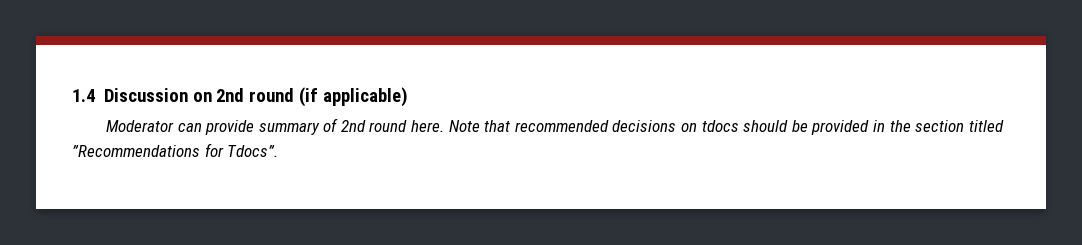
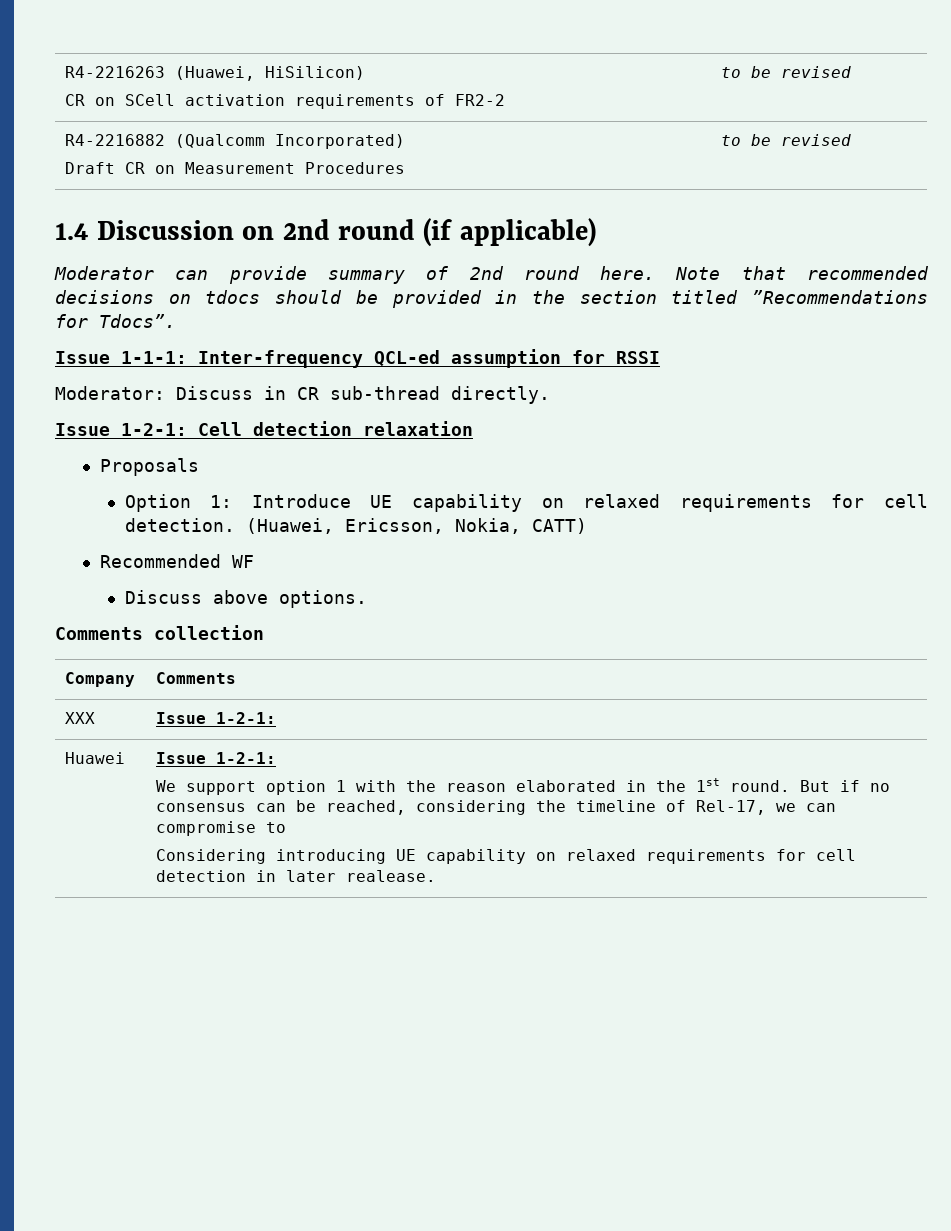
(72, 95) none -> [65,66,366,81] [65,94,506,109] [721,66,852,78] [65,134,406,149] [65,162,406,174] [721,134,852,146] R4-2216263 (Huawei, HiSilicon) // CR on SCell activation requirements of FR2-2 | to be revised // R4-2216882 (Qualcomm Incorporated) // Draft CR on Measurement Procedures | to be revised //
(279, 151) none -> [55,349,660,368] [55,386,550,404] [55,421,473,436] [99,458,199,476] [124,494,928,512] [124,518,587,534] [99,554,254,568] [124,590,367,608] [55,625,264,640] [65,672,136,687] [156,672,237,684] [65,712,96,724] [156,712,277,724] [65,752,126,764] [156,752,277,764] [156,778,891,795] [156,800,837,815] [156,821,287,836] [156,849,857,864] [156,870,437,882] // Issue 1-1-1: Inter-frequency QCL-ed assumption for RSSI // Moderator: Discuss in CR sub-thread directly. // Issue 1-2-1: Cell detection relaxation // Proposals // Option 1: Introduce UE capability on relaxed requirements for cell detection. (Huawei, Ericsson, Nokia, CATT) // Recommended WF // Discuss above options. // Comments collection // Company | Comments // XXX | Issue 1-2-1: // Huawei | Issue 1-2-1: // We support option 1 with the reason elaborated in the 1st round. But if no consensus can be reached, considering the timeline of Rel-17, we can compromise to // Considering introducing UE capability on relaxed requirements for cell detection in later realease.

